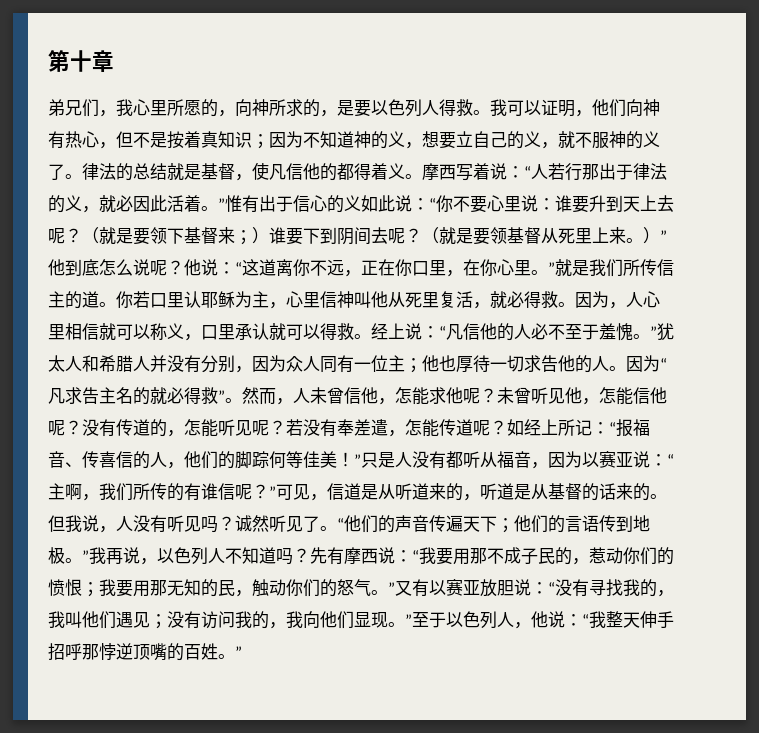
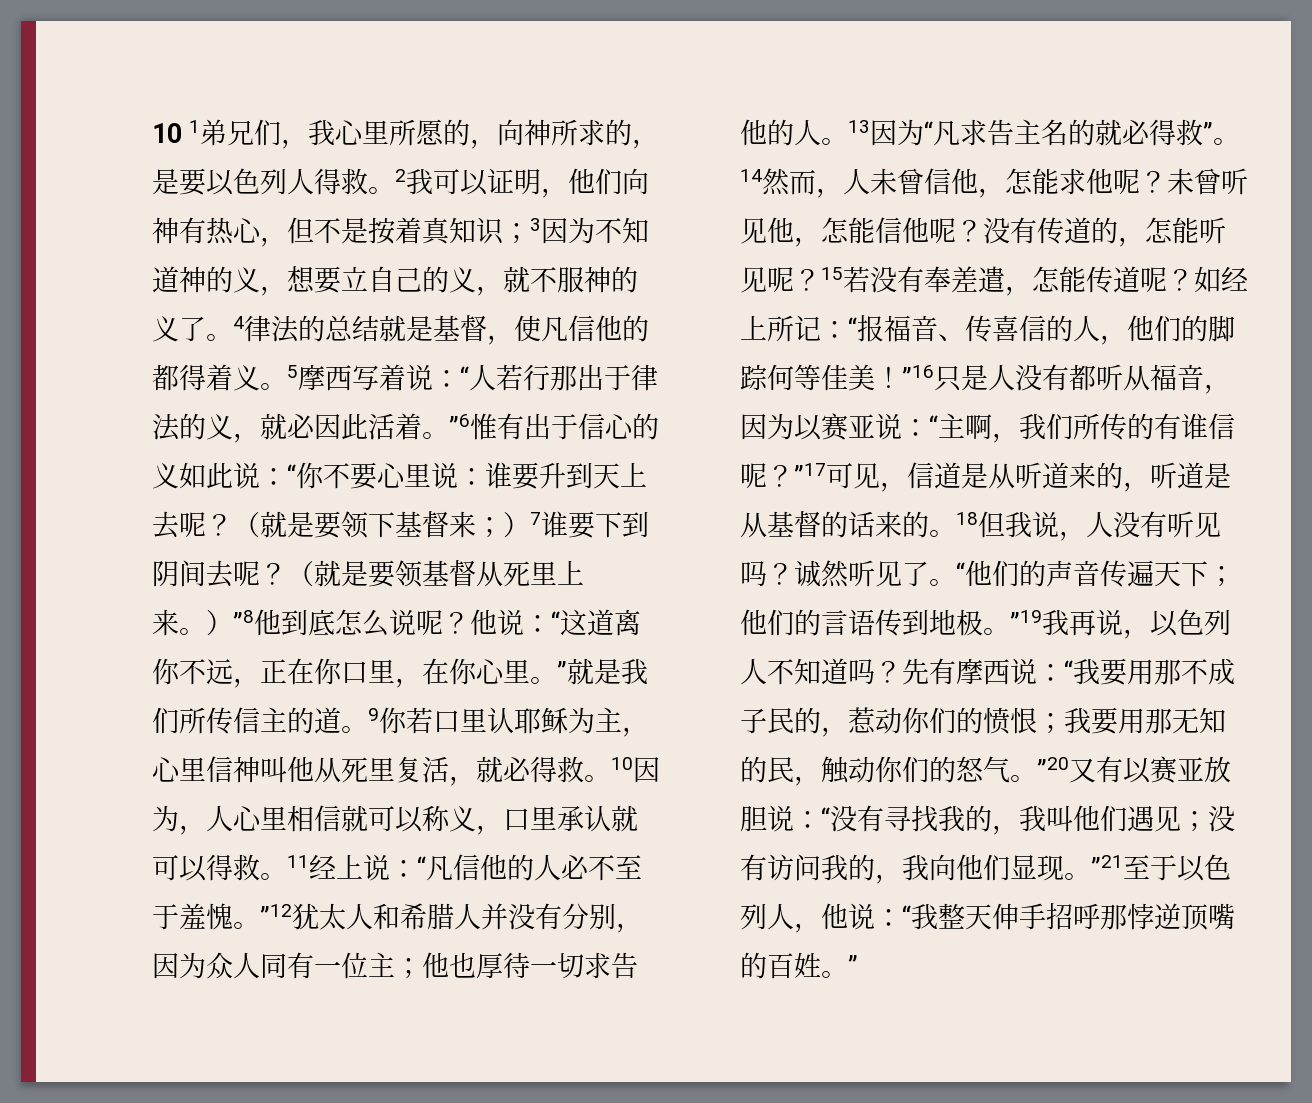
[48,50,114,72] 第十章 // -> [152,120,201,143] 10 1
(490, 112) none -> [395,169,406,182] 2
(269, 141) none -> [530,218,541,231] 3
(82, 176) none -> [233,316,244,329] 4
(422, 176) none -> [287,365,298,378] 5
[218,198,225,210] ” -> [449,414,470,437] ”6
(269, 235) none -> [530,512,541,525] 7
[660,230,667,242] ” -> [233,610,254,633] ”8
(116, 304) none -> [368,708,379,721] 9
(575, 304) none -> [611,757,633,770] 10
(371, 336) none -> [287,855,309,868] 11
[650,326,657,338] ” -> [260,904,292,927] ”12
(626, 368) none -> [848,120,870,133] 13
(242, 400) none -> [740,169,762,182] 14
(286, 427) none -> [821,267,843,280] 15
[354,454,361,466] ” -> [902,365,934,388] ”16
[269,486,276,498] ” -> [794,463,826,486] ”17
(667, 496) none -> [956,512,978,525] 18
[82,550,89,562] ” -> [1010,610,1042,633] ”19
[388,582,395,594] ” -> [1037,757,1069,780] ”20
[405,614,412,626] ” -> [1091,855,1123,878] ”21

